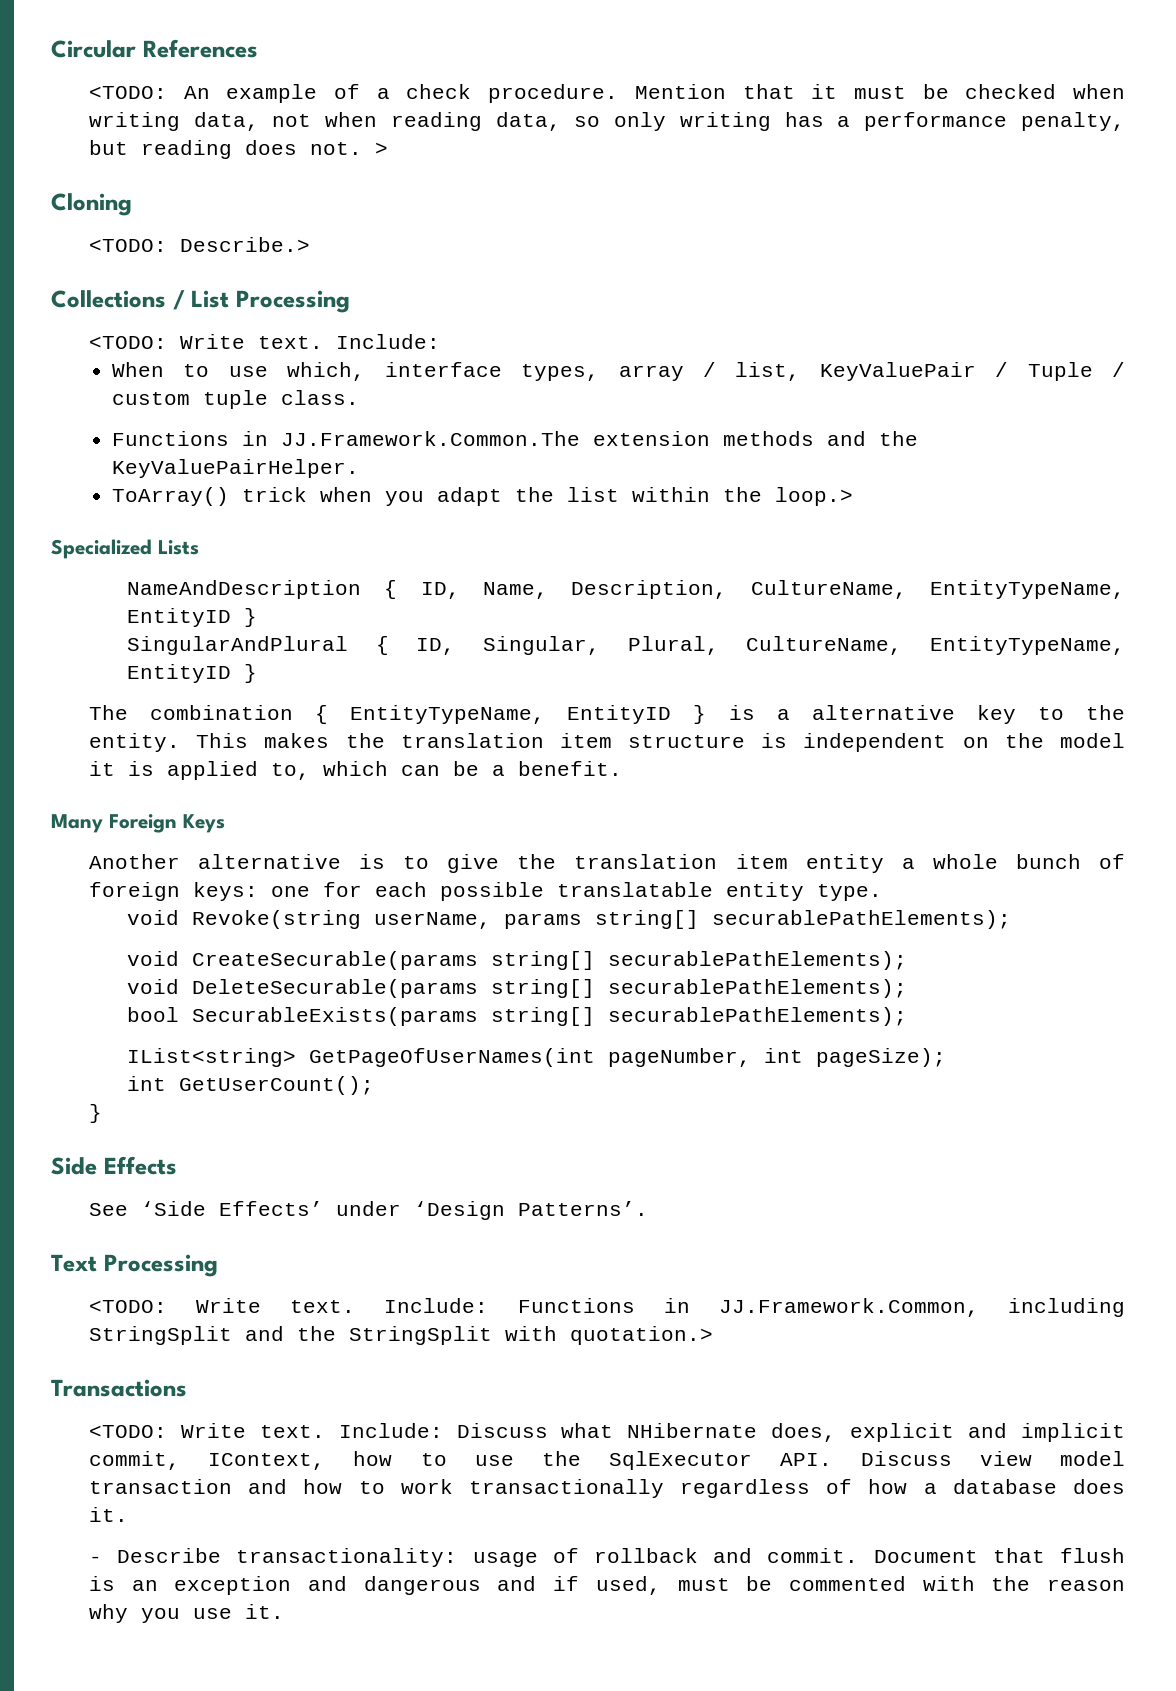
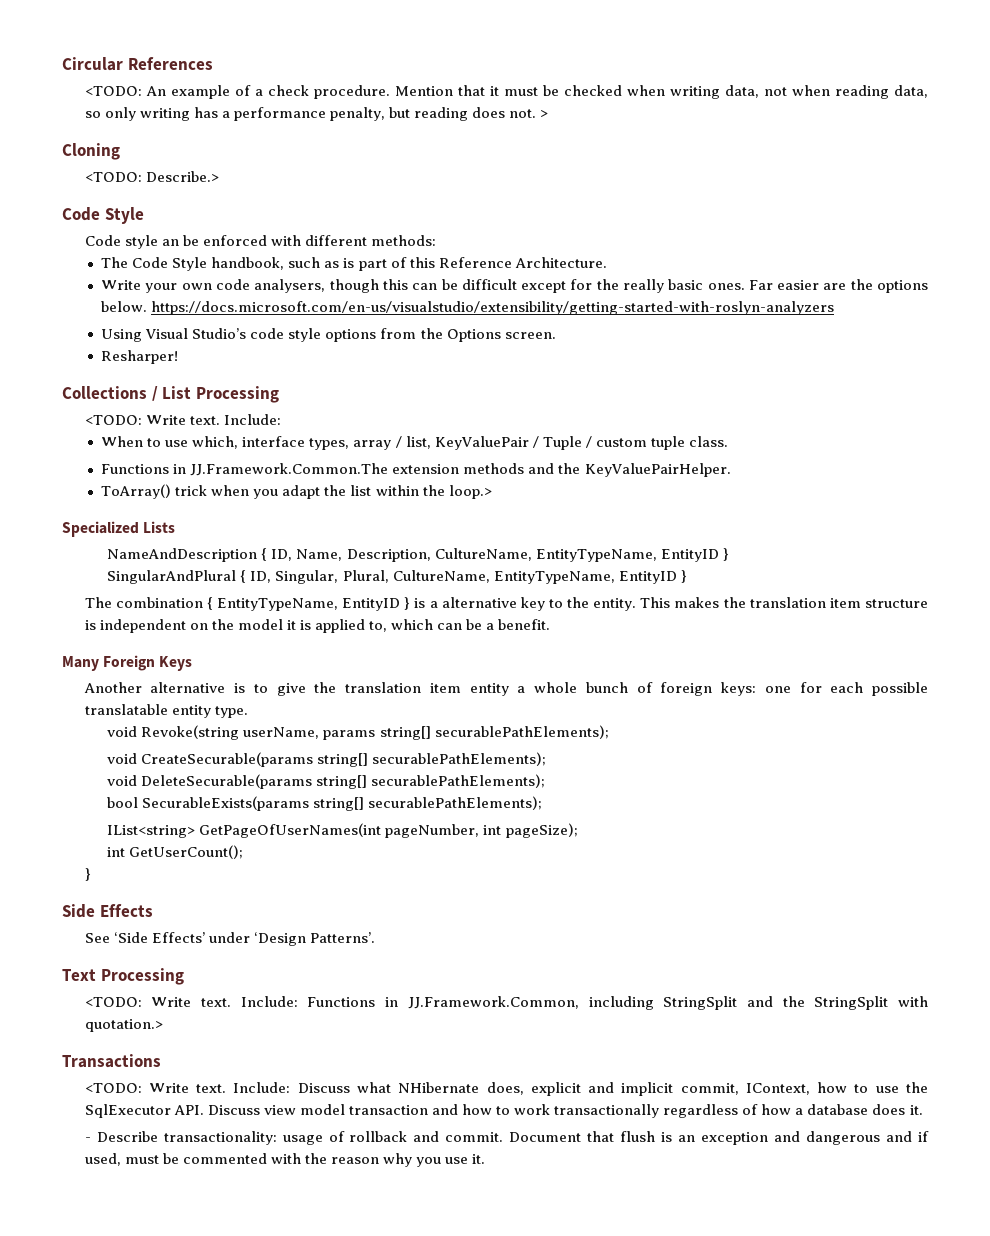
(310, 244) none -> [62,207,144,224] [84,235,437,249] [101,257,607,271] [101,279,929,293] [101,301,835,315] [101,328,556,342] [101,350,179,364] // Code Style // Code style an be enforced with different methods: // The Code Style handbook, such as is part of this Reference Architecture. // Write your own code analysers, though this can be difficult except for the really basic ones. Far easier are the options below. https://docs.microsoft.com/en-us/visualstudio/extensibility/getting-started-with-roslyn-analyzers // Using Visual Studio’s code style options from the Options screen. // Resharper!

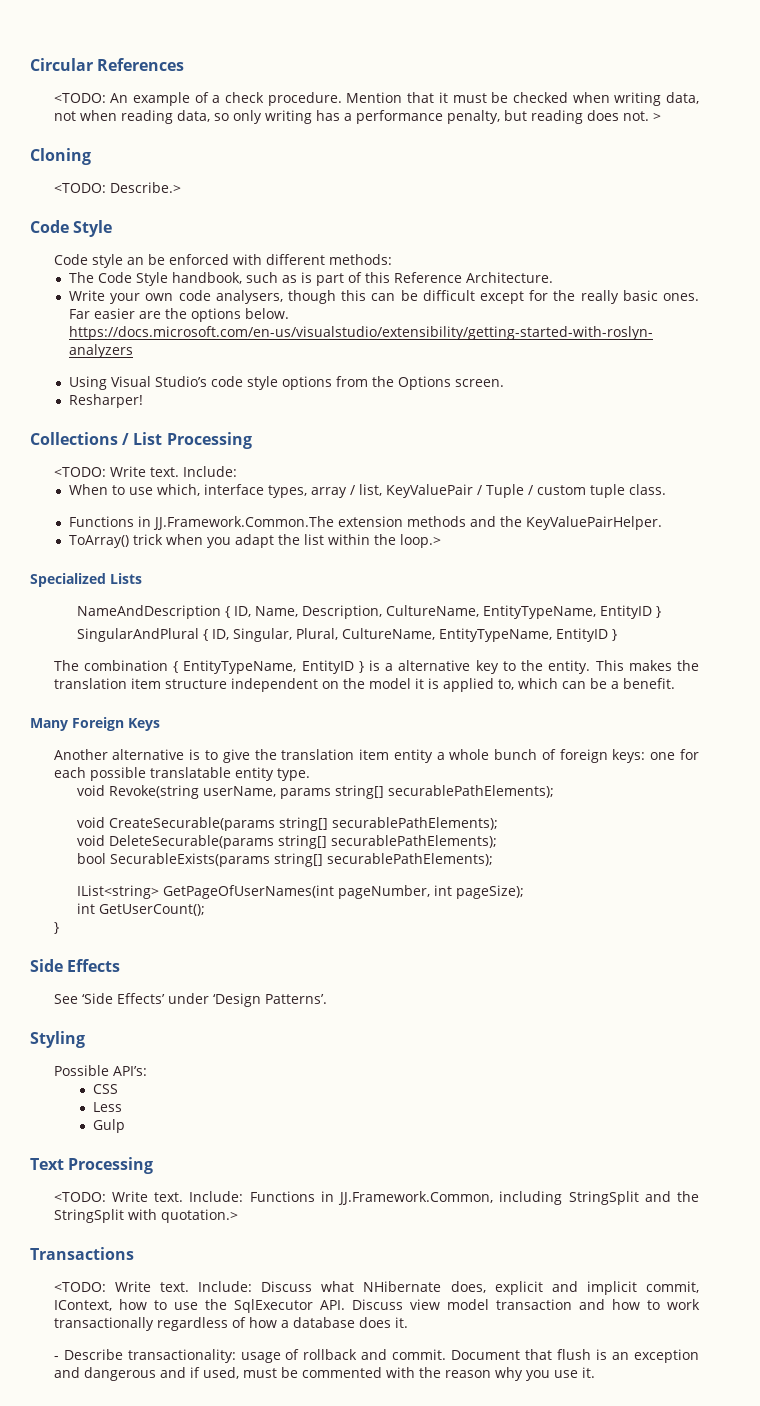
[84,620,96,630] is -> (227, 684) none
(375, 937) none -> [30,1031,85,1048] [53,1065,147,1076] [92,1084,118,1094] [92,1102,122,1112] [92,1119,125,1133] // Styling // Possible API’s: // CSS // Less // Gulp

